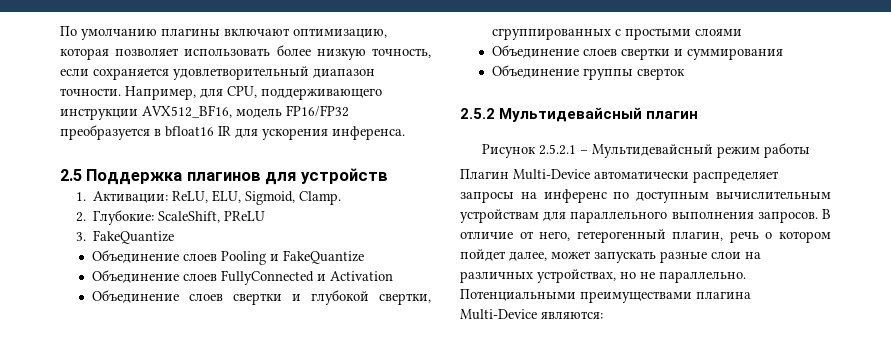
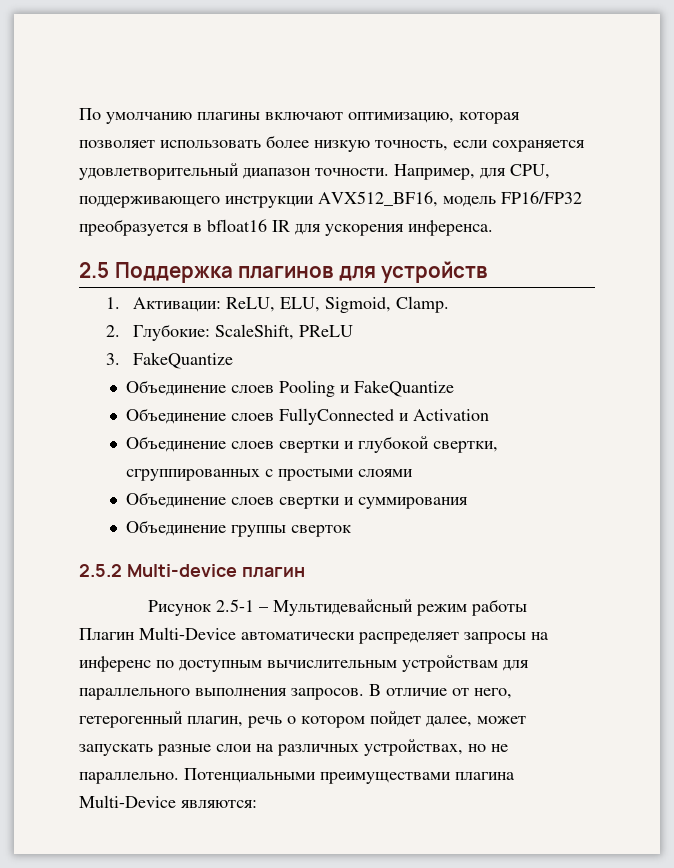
[499,107,643,122] Мультидевайсный -> [126,564,237,577] Multi-device
[538,144,576,155] 2.5.2.1 -> [215,599,254,612] 2.5-1

